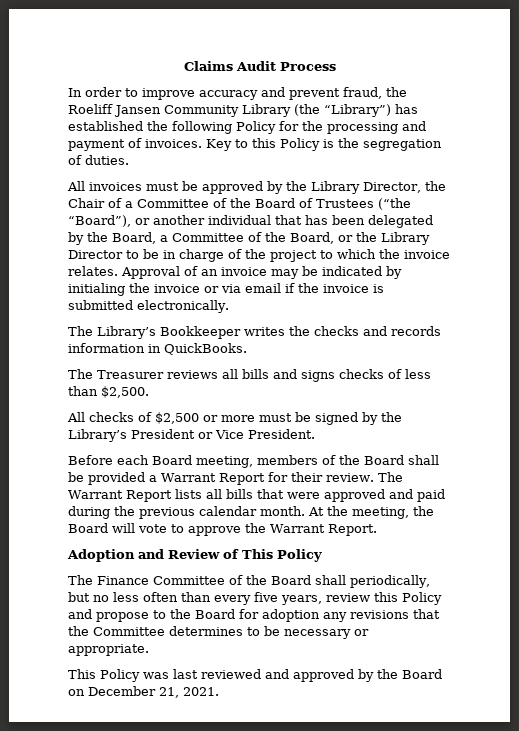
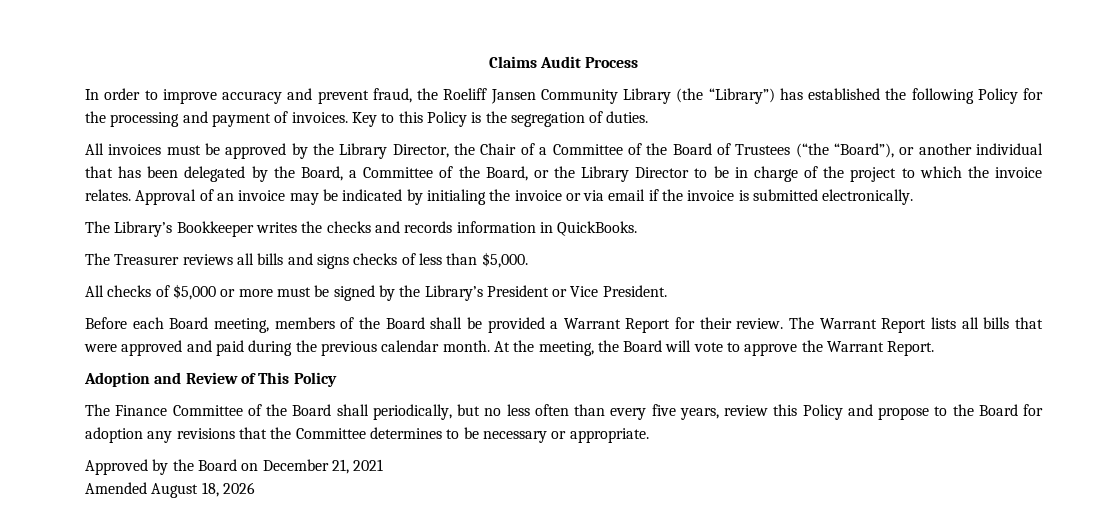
[101,386,149,398] $2,500. -> [481,252,528,268] $5,000.
[155,412,199,424] $2,500 -> [172,284,216,300] $5,000
[68,669,354,682] This Policy was last reviewed and approved -> [85,459,148,475] Approved
[183,687,219,696] 2021. -> [353,459,384,471] [85,482,255,498] 2021 // Amended August 18, 2026

